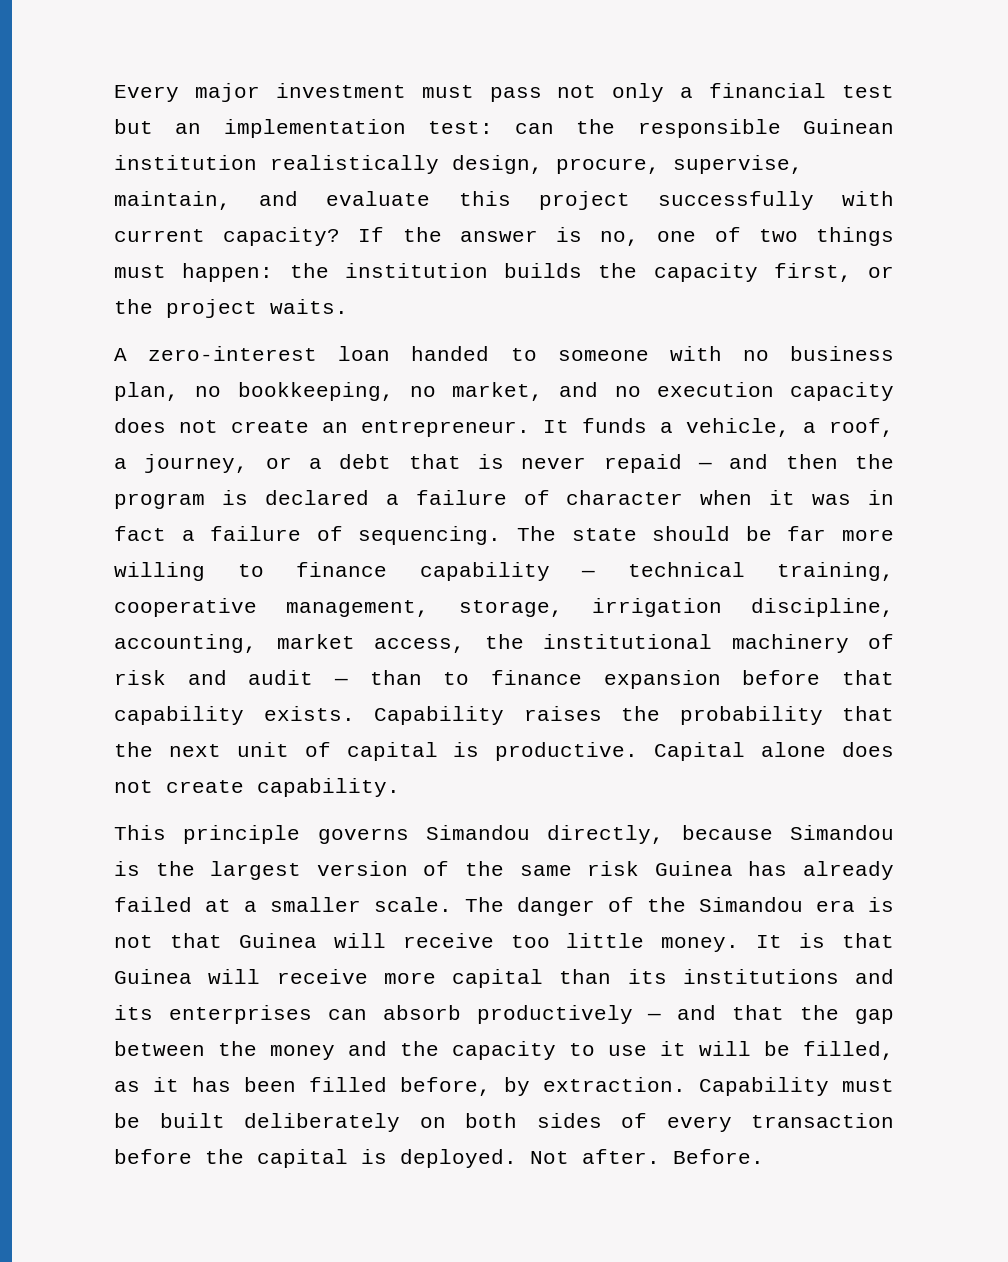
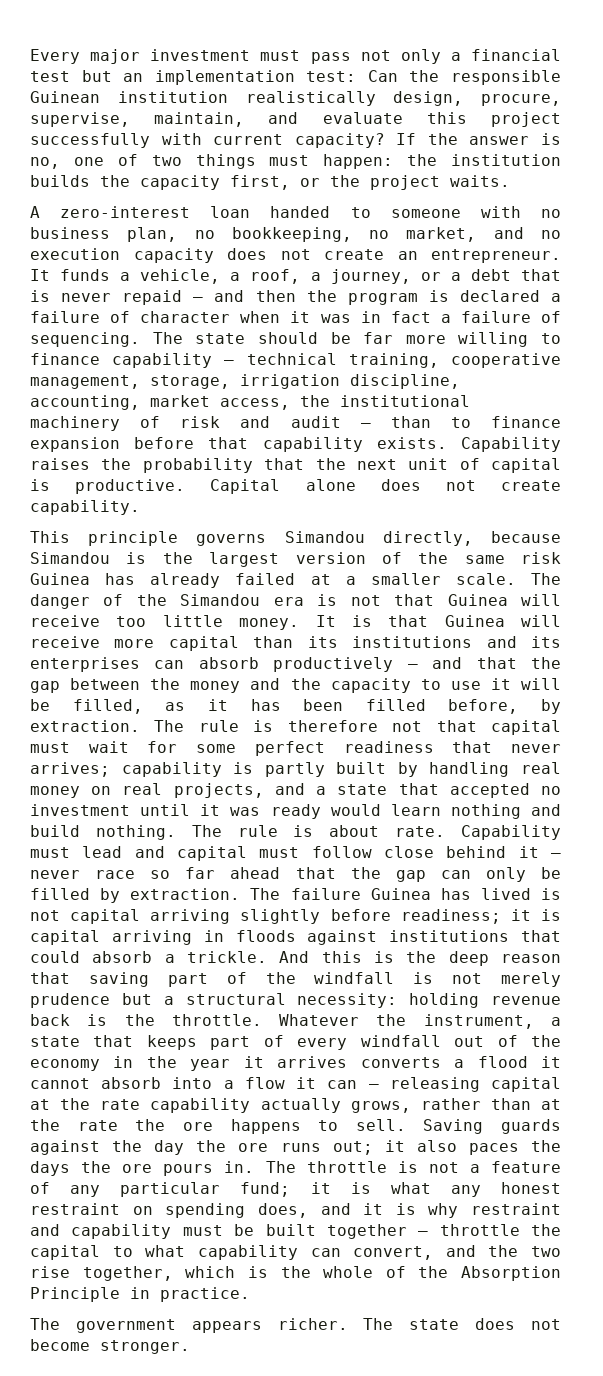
[515,123,555,134] can -> [367,70,398,82] Can
[699,1077,894,1096] [114,1113,894,1132] [114,1149,764,1168] Capability must be built deliberately on both sides of every transaction before the capital is deployed. Not after. Before. -> [154,720,561,735] [30,741,561,756] [30,762,561,777] [30,783,561,798] [30,804,561,819] [30,825,561,840] [30,846,561,861] [30,867,562,882] [30,888,561,903] [30,909,562,924] [30,930,561,945] [30,951,561,966] [30,972,561,987] [30,993,561,1008] [30,1014,561,1029] [30,1035,561,1050] [30,1056,562,1071] [30,1077,561,1092] [30,1098,561,1113] [30,1119,561,1134] [30,1140,562,1155] [30,1161,562,1176] [30,1182,561,1197] [30,1203,561,1218] [30,1224,561,1239] [30,1245,561,1260] [30,1266,561,1281] [30,1287,250,1302] [30,1318,561,1333] [30,1339,190,1354] The rule is therefore not that capital must wait for some perfect readiness that never arrives; capability is partly built by handling real money on real projects, and a state that accepted no investment until it was ready would learn nothing and build nothing. The rule is about rate. Capability must lead and capital must follow close behind it — never race so far ahead that the gap can only be filled by extraction. The failure Guinea has lived is not capital arriving slightly before readiness; it is capital arriving in floods against institutions that could absorb a trickle. And this is the deep reason that saving part of the windfall is not merely prudence but a structural necessity: holding revenue back is the throttle. Whatever the instrument, a state that keeps part of every windfall out of the economy in the year it arrives converts a flood it cannot absorb into a flow it can — releasing capital at the rate capability actually grows, rather than at the rate the ore happens to sell. Saving guards against the day the ore runs out; it also paces the days the ore pours in. The throttle is not a feature of any particular fund; it is what any honest restraint on spending does, and it is why restraint and capability must be built together — throttle the capital to what capability can convert, and the two rise together, which is the whole of the Absorption Principle in practice. // The government appears richer. The state does not become stronger.

